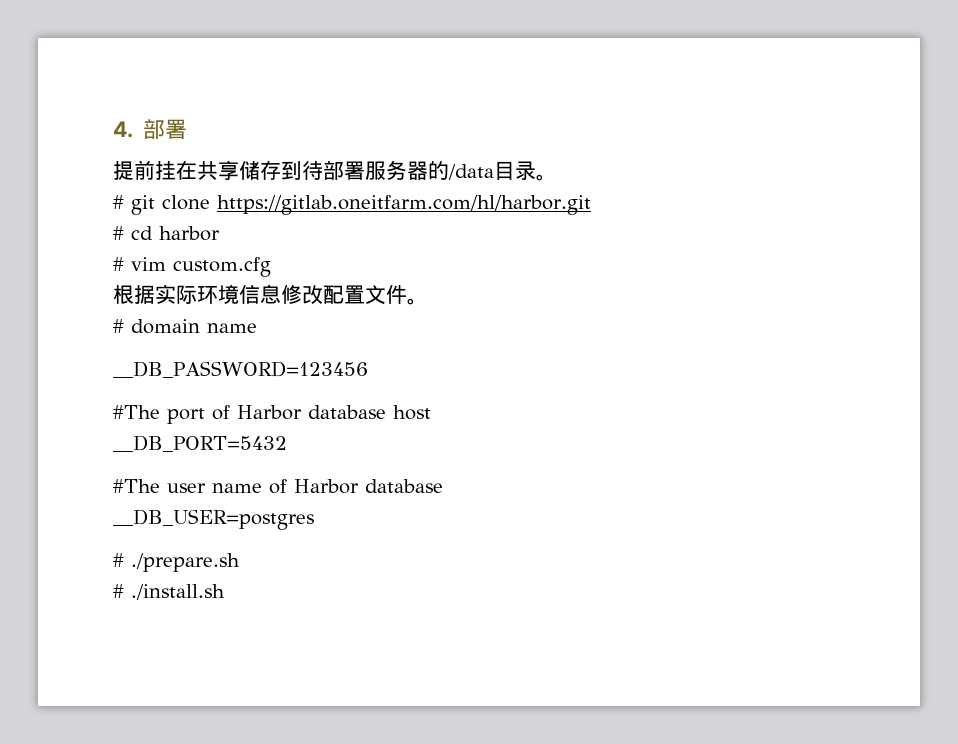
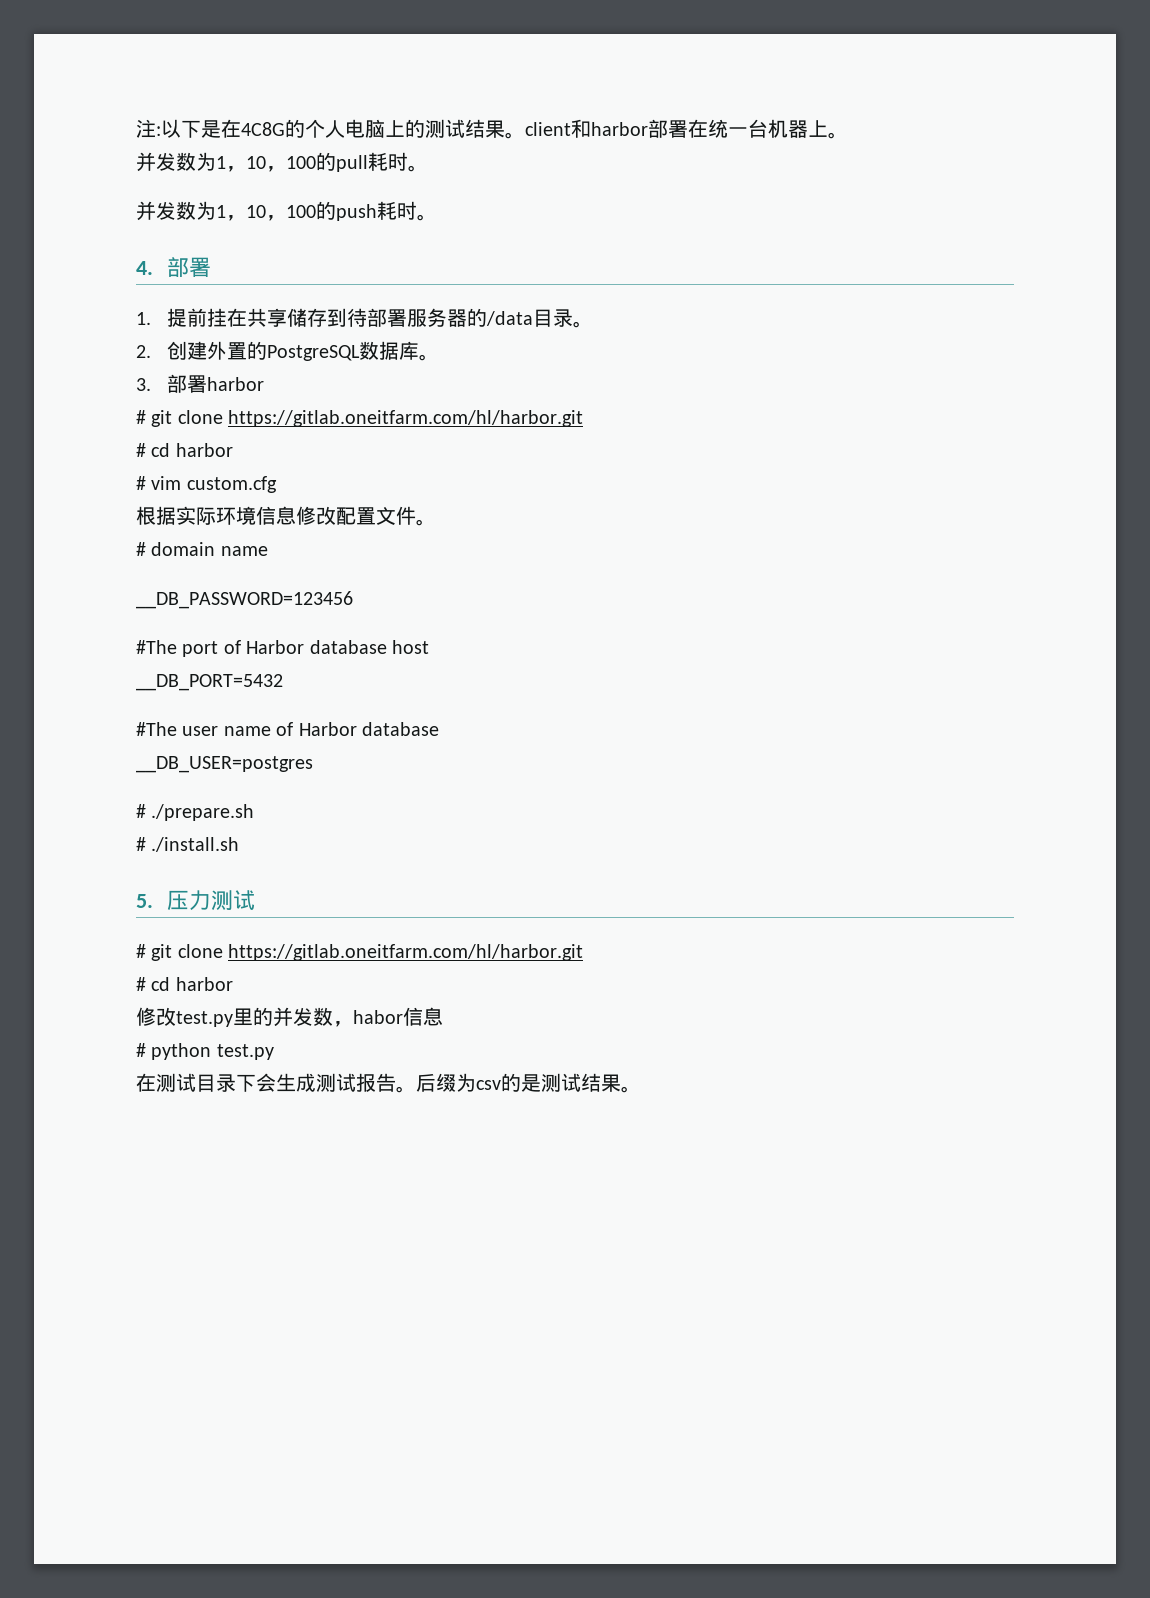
(113, 129) none -> [136,119,848,139] [136,152,428,172] [136,201,437,221] 注:以下是在4C8G的个人电脑上的测试结果。client和harbor部署在统一台机器上。 // 并发数为1，10，100的pull耗时。 // 并发数为1，10，100的push耗时。 //
(188, 129) none -> [136,312,151,325] 1.
(557, 177) none -> [136,341,440,361] [136,374,265,393] // 2.创建外置的PostgreSQL数据库。 // 3.部署harbor
(225, 592) none -> [136,890,256,911] [136,944,584,961] [136,977,233,991] [136,1007,443,1027] [136,1043,274,1060] [136,1073,641,1093] // 5.压力测试 // # git clone https://gitlab.oneitfarm.com/hl/harbor.git // # cd harbor // 修改test.py里的并发数，habor信息 // # python test.py // 在测试目录下会生成测试报告。后缀为csv的是测试结果。

